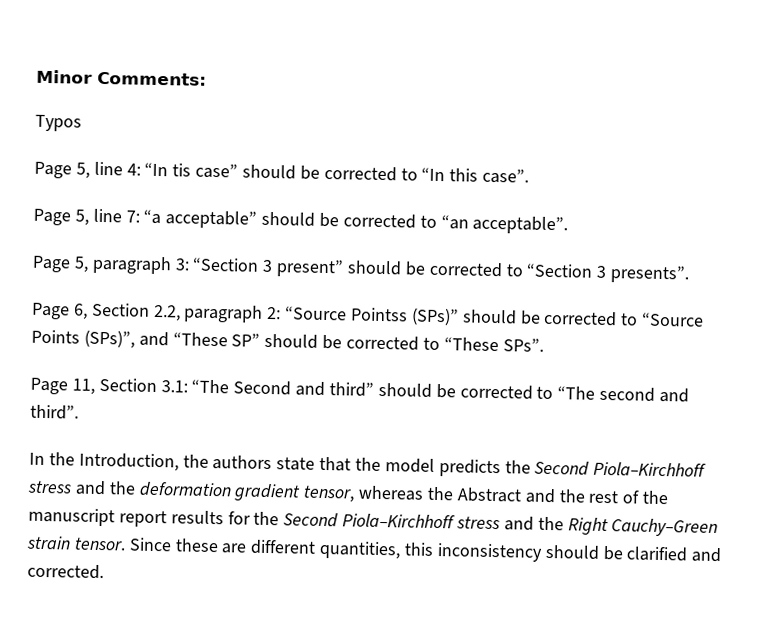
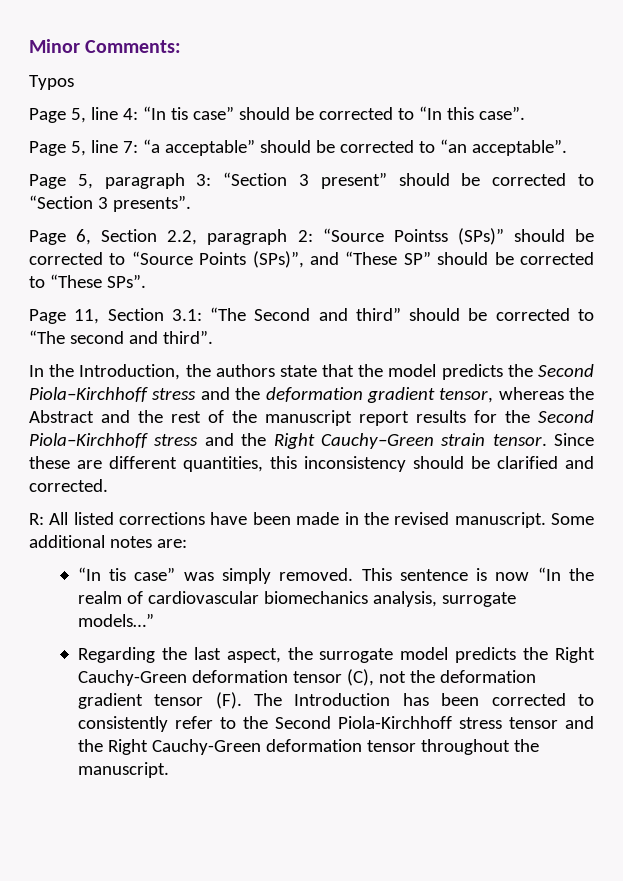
(104, 571) none -> [29,512,594,528] [29,535,187,548] [77,567,594,584] [77,591,516,607] [77,613,154,627] [77,647,595,663] [77,669,536,686] [77,692,594,709] [77,716,594,732] [77,739,539,755] [77,762,169,778] // R: All listed corrections have been made in the revised manuscript. Some additional notes are: // “In tis case” was simply removed. This sentence is now “In the realm of cardiovascular biomechanics analysis, surrogate models…” // Regarding the last aspect, the surrogate model predicts the Right Cauchy-Green deformation tensor (C), not the deformation gradient tensor (F). The Introduction has been corrected to consistently refer to the Second Piola-Kirchhoff stress tensor and the Right Cauchy-Green deformation tensor throughout the manuscript.

